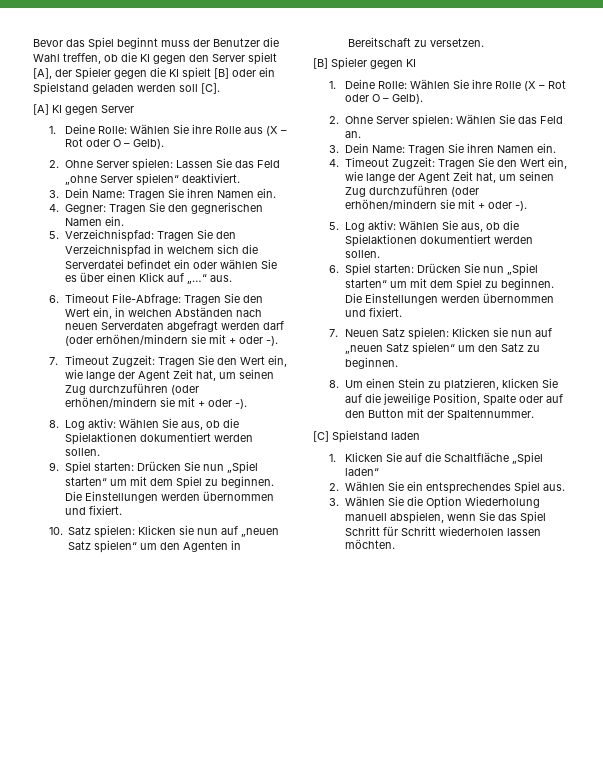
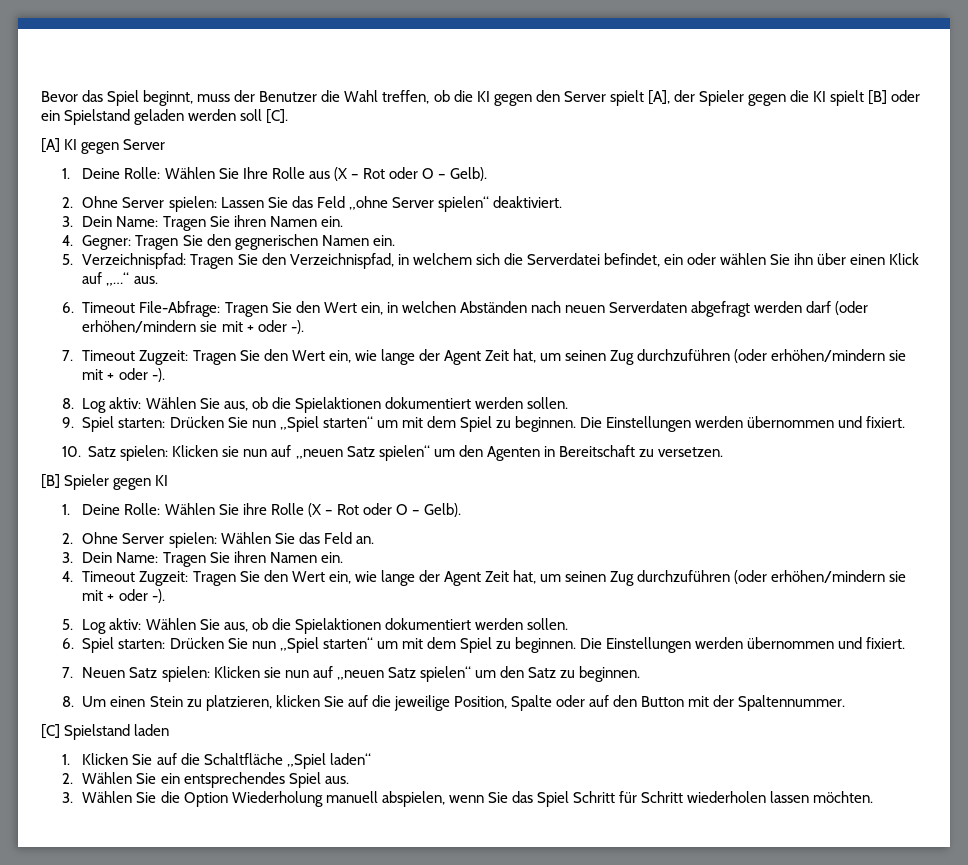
[117,37,158,49] beginnt -> [143,90,194,106] beginnt,
[191,124,212,134] ihre -> [242,167,268,179] Ihre
[64,244,151,257] Verzeichnispfad -> [289,253,394,269] Verzeichnispfad,
[126,259,171,269] befindet -> [603,253,660,267] befindet,
[64,275,77,282] es -> [794,253,814,265] ihn

